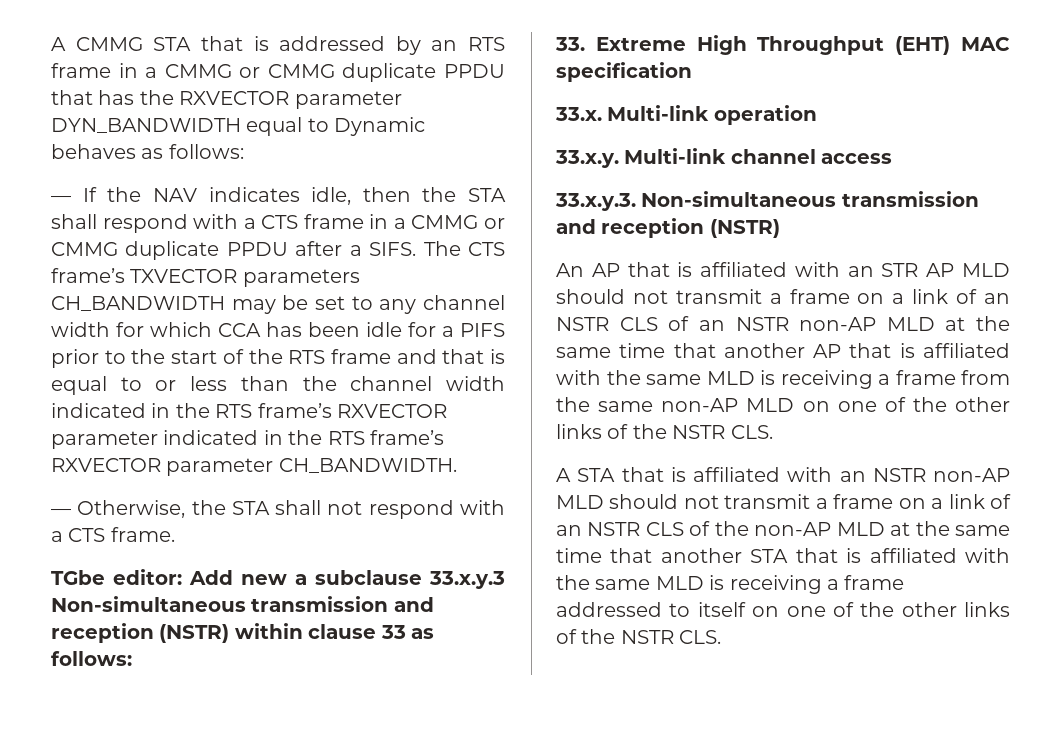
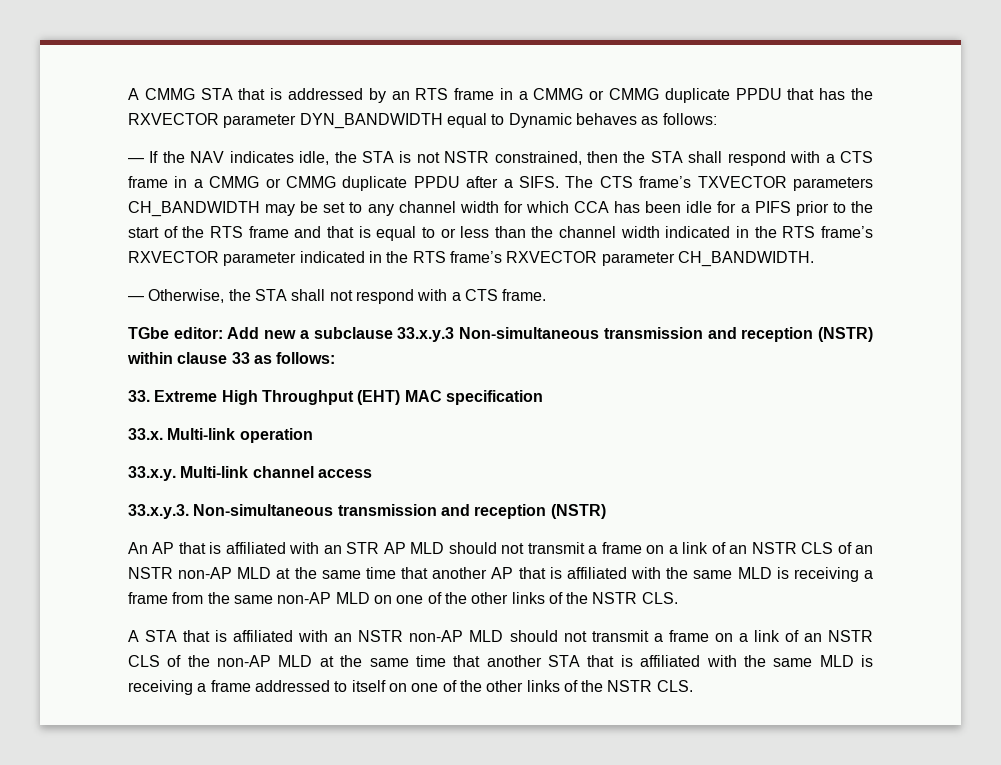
(352, 196) none -> [334,151,582,165] the STA is not NSTR constrained,

